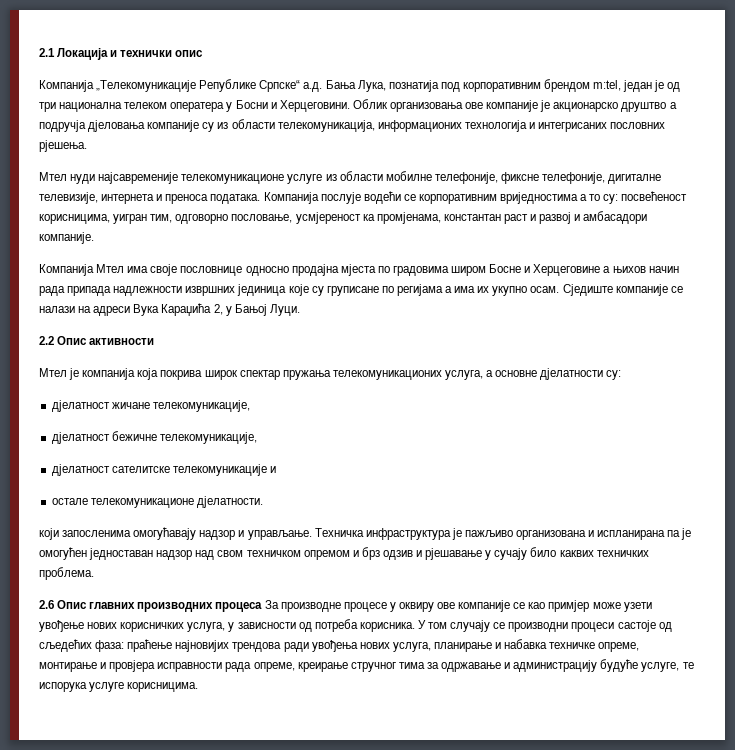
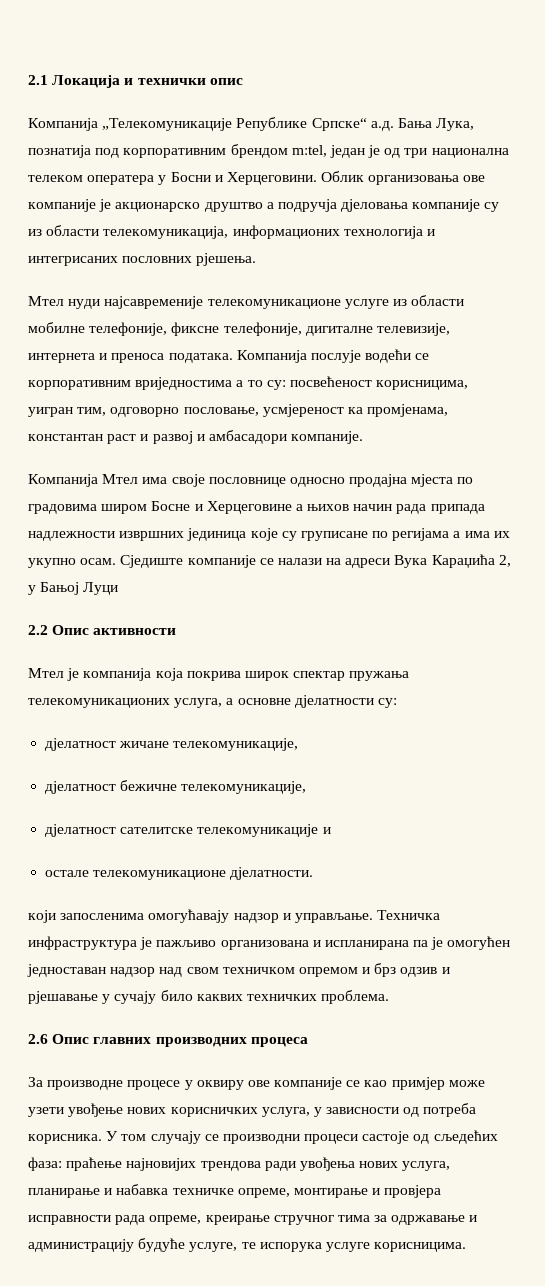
[269,304,300,316] Луци. -> [83,582,119,595] Луци
(263, 607) none -> (308, 1042) //

